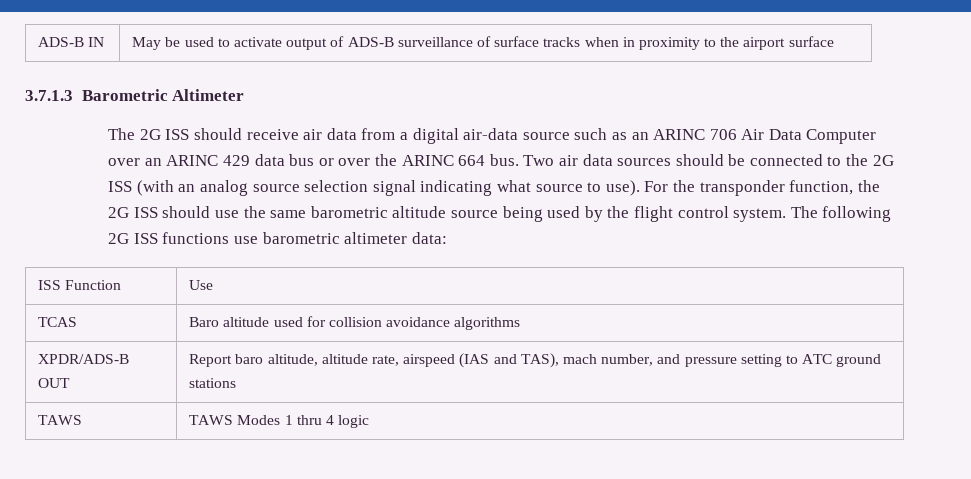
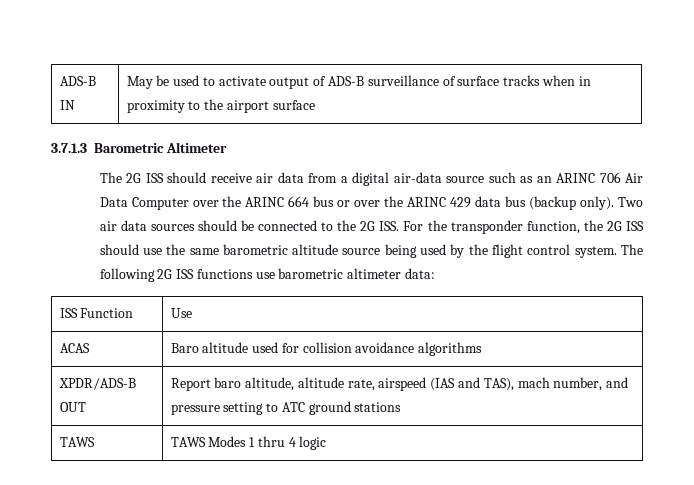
[144,154,285,166] an ARINC 429 data -> [222,196,310,207] the ARINC 664
[458,154,519,166] 664 bus. -> [450,196,615,210] 429 data bus (backup only).
[108,180,640,196] ISS (with an analog source selection signal indicating what source to use). -> [379,221,400,231] ISS.
[38,317,78,327] TCAS -> [59,343,90,353] ACAS

